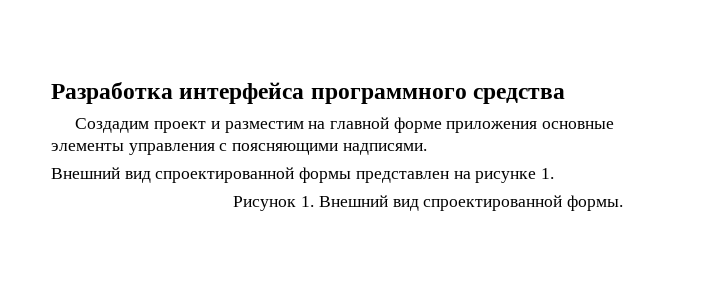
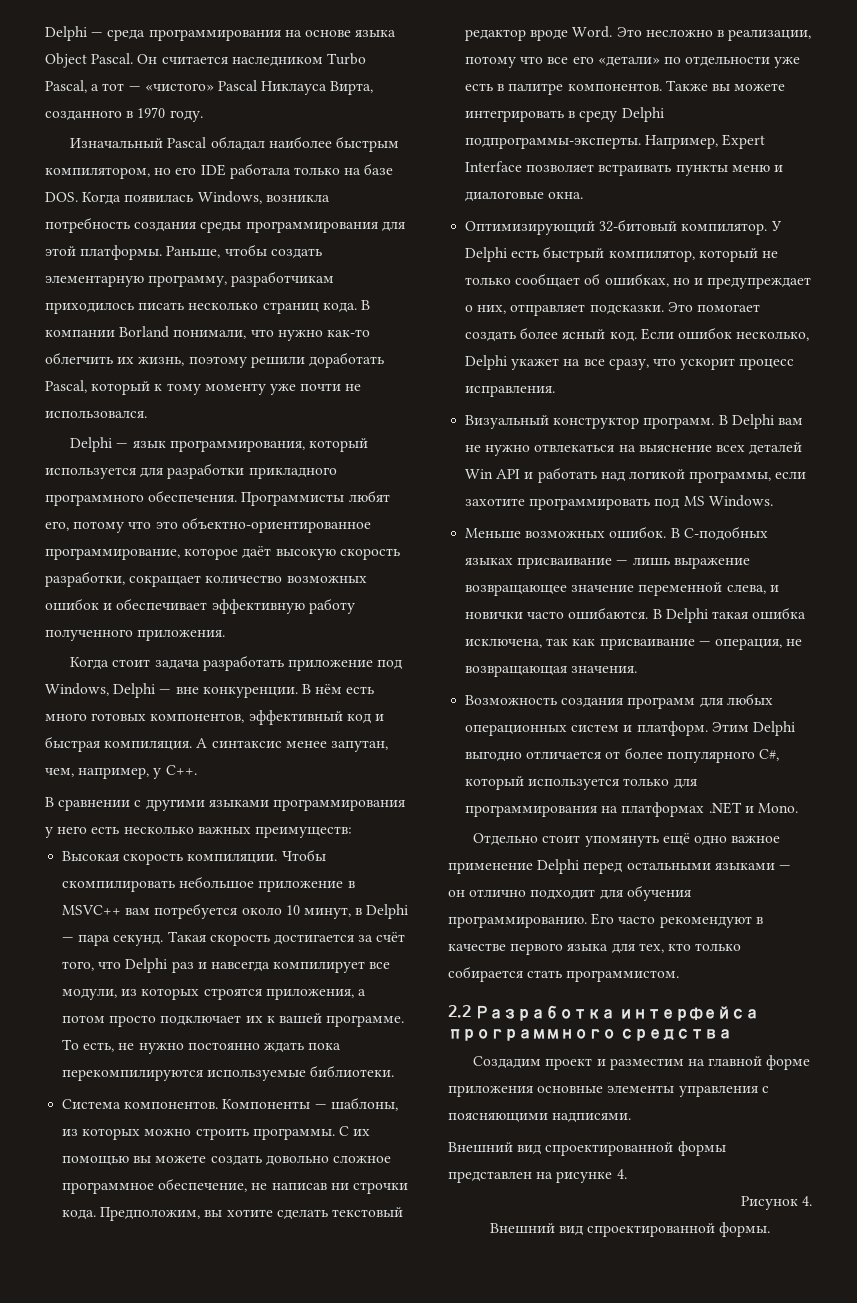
(51, 93) none -> [45,26,397,41] [45,53,366,68] [45,80,374,95] [45,107,203,122] [70,136,400,152] [45,163,394,179] [45,191,330,205] [45,217,405,233] [45,244,322,260] [45,271,335,287] [45,300,370,314] [45,326,370,341] [45,352,384,368] [45,380,362,395] [45,411,147,418] [70,437,369,452] [45,463,337,479] [45,490,390,506] [45,517,371,533] [45,546,400,560] [45,571,367,587] [45,598,355,614] [45,629,226,641] [70,655,403,671] [45,683,375,698] [45,710,384,725] [45,736,388,752] [45,765,197,779] [45,797,405,811] [45,826,352,838] [62,849,326,865] [62,876,355,892] [62,903,409,919] [62,931,406,946] [62,958,391,973] [62,988,366,1000] [62,1013,405,1027] [62,1039,342,1054] [62,1065,395,1081] [62,1097,398,1111] [62,1126,371,1140] [62,1155,391,1166] [62,1178,408,1194] [62,1207,403,1221] [465,26,812,41] [465,56,801,68] [465,80,786,95] [465,107,664,122] [465,134,766,149] [465,161,783,176] [465,191,584,202] [465,219,782,235] [465,246,778,262] [465,273,812,289] [465,302,760,316] [465,327,810,342] [465,355,795,370] [465,385,556,397] [465,414,803,429] [465,442,803,456] [465,467,807,483] [465,495,773,510] [465,526,768,541] [465,557,750,569] [465,582,779,596] [465,607,807,623] [465,638,803,650] [465,665,638,677] [465,693,773,709] [465,721,795,736] [465,747,779,763] [465,776,697,790] [465,802,798,817] [473,833,781,847] [448,859,791,874] [448,885,691,901] [448,913,763,928] [448,943,742,955] [448,966,680,982] [448,1005,471,1018] Delphi — среда программирования на основе языка Object Pascal. Он считается наследником Turbo Pascal, а тот — «чистого» Pascal Никлауса Вирта, созданного в 1970 году. // Изначальный Pascal обладал наиболее быстрым компилятором, но его IDE работала только на базе DOS. Когда появилась Windows, возникла потребность создания среды программирования для этой платформы. Раньше, чтобы создать элементарную программу, разработчикам приходилось писать несколько страниц кода. В компании Borland понимали, что нужно как-то облегчить их жизнь, поэтому решили доработать Pascal, который к тому моменту уже почти не использовался. // Delphi — язык программирования, который используется для разработки прикладного программного обеспечения. Программисты любят его, потому что это объектно-ориентированное программирование, которое даёт высокую скорость разработки, сокращает количество возможных ошибок и обеспечивает эффективную работу полученного приложения. // Когда стоит задача разработать приложение под Windows, Delphi — вне конкуренции. В нём есть много готовых компонентов, эффективный код и быстрая компиляция. А синтаксис менее запутан, чем, например, у C++. // В сравнении с другими языками программирования у него есть несколько важных преимуществ: // Высокая скорость компиляции. Чтобы скомпилировать небольшое приложение в MSVC++ вам потребуется около 10 минут, в Delphi — пара секунд. Такая скорость достигается за счёт того, что Delphi раз и навсегда компилирует все модули, из которых строятся приложения, а потом просто подключает их к вашей программе. То есть, не нужно постоянно ждать пока перекомпилируются используемые библиотеки. // Система компонентов. Компоненты — шаблоны, из которых можно строить программы. С их помощью вы можете создать довольно сложное программное обеспечение, не написав ни строчки кода. Предположим, вы хотите сделать текстовый редактор вроде Word. Это несложно в реализации, потому что все его «детали» по отдельности уже есть в палитре компонентов. Также вы можете интегрировать в среду Delphi подпрограммы-эксперты. Например, Expert Interface позволяет встраивать пункты меню и диалоговые окна. // Оптимизирующий 32-битовый компилятор. У Delphi есть быстрый компилятор, который не только сообщает об ошибках, но и предупреждает о них, отправляет подсказки. Это помогает создать более ясный код. Если ошибок несколько, Delphi укажет на все сразу, что ускорит процесс исправления. // Визуальный конструктор программ. В Delphi вам не нужно отвлекаться на выяснение всех деталей Win API и работать над логикой программы, если захотите программировать под MS Windows. // Меньше возможных ошибок. В C-подобных языках присваивание — лишь выражение возвращающее значение переменной слева, и новички часто ошибаются. В Delphi такая ошибка исключена, так как присваивание — операция, не возвращающая значения. // Возможность создания программ для любых операционных систем и платформ. Этим Delphi выгодно отличается от более популярного C#, который используется только для программирования на платформах .NET и Mono. // Отдельно стоит упомянуть ещё одно важное применение Delphi перед остальными языками — он отлично подходит для обучения программированию. Его часто рекомендуют в качестве первого языка для тех, кто только собирается стать программистом. // 2.2
[541,168,555,179] 1. -> [616,1169,627,1179] 4.
[301,196,315,207] 1. -> [802,1196,812,1206] 4. //

